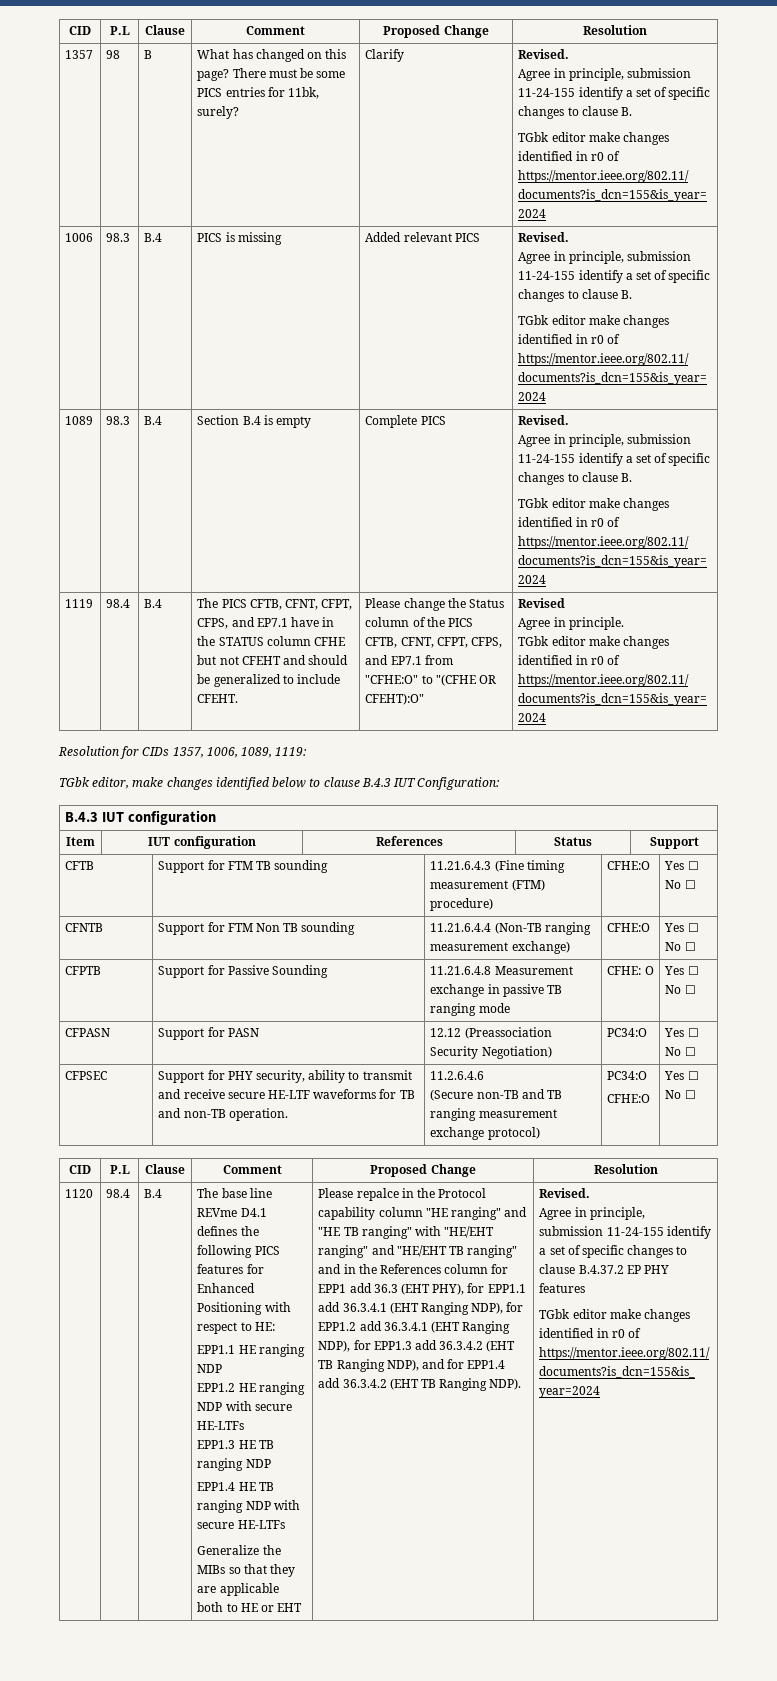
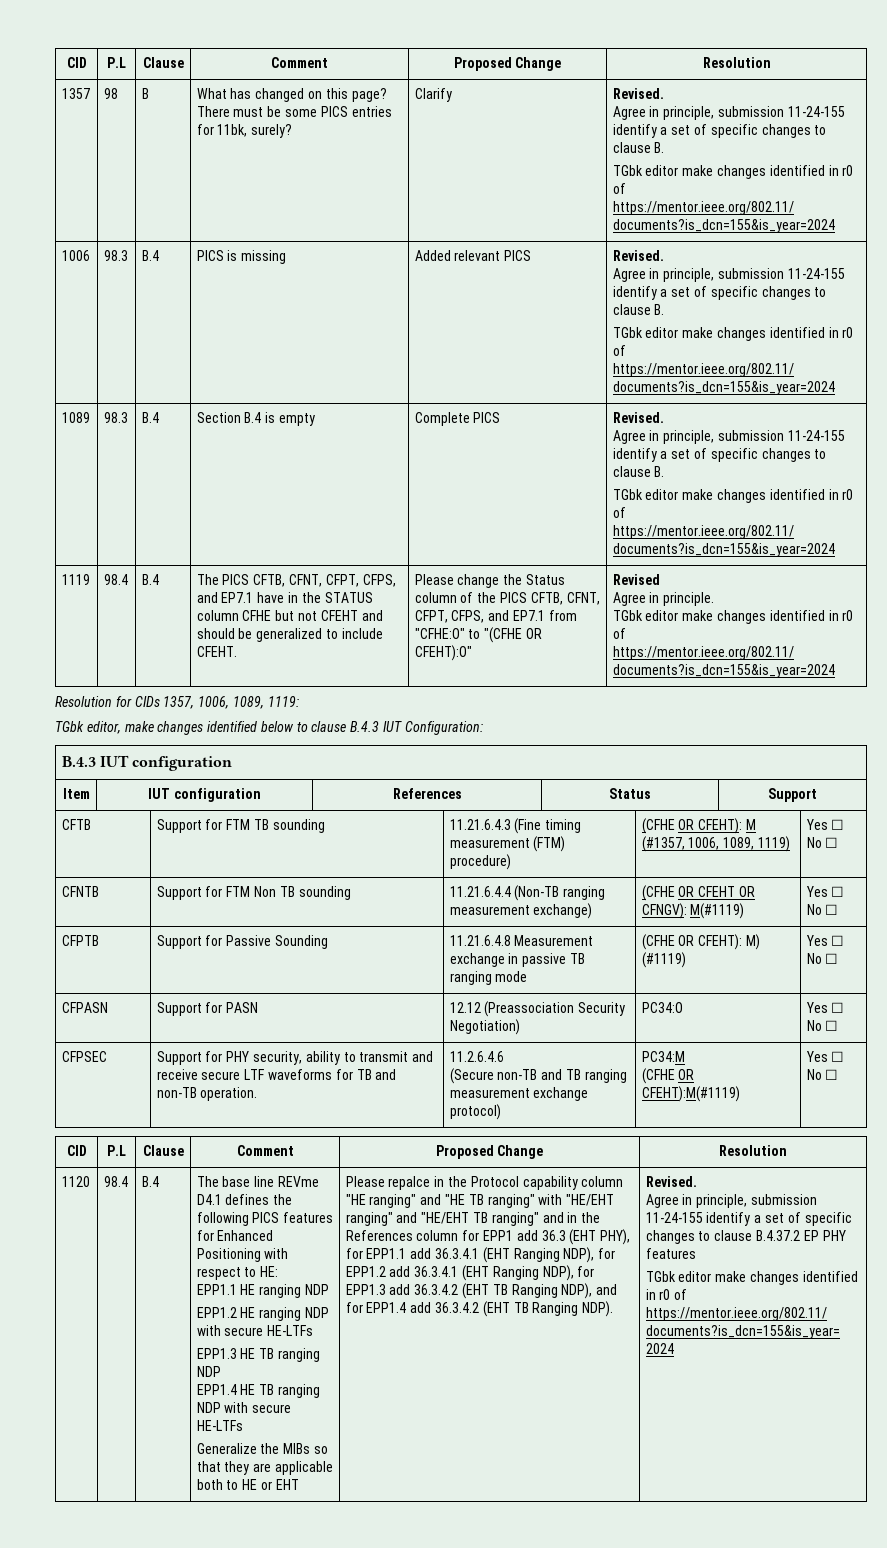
[607,861,651,870] CFHE:O -> [641,818,756,834] [641,836,790,852] (CFHE OR CFEHT): M (#1357, 1006, 1089, 1119)
[607,923,651,932] CFHE:O -> [641,885,755,901] [641,903,745,919] (CFHE OR CFEHT OR CFNGV): M(#1119)
[607,966,654,975] CFHE: O -> [641,934,760,950] [641,952,686,968] (CFHE OR CFEHT): M) (#1119)
[267,1090,310,1099] HE-LTF -> [244,1069,265,1080] LTF
[607,1071,648,1080] [607,1094,651,1103] PC34:O // CFHE:O -> [641,1051,685,1062] [641,1068,695,1084] [641,1086,740,1102] PC34:M // (CFHE OR CFEHT):M(#1119)

